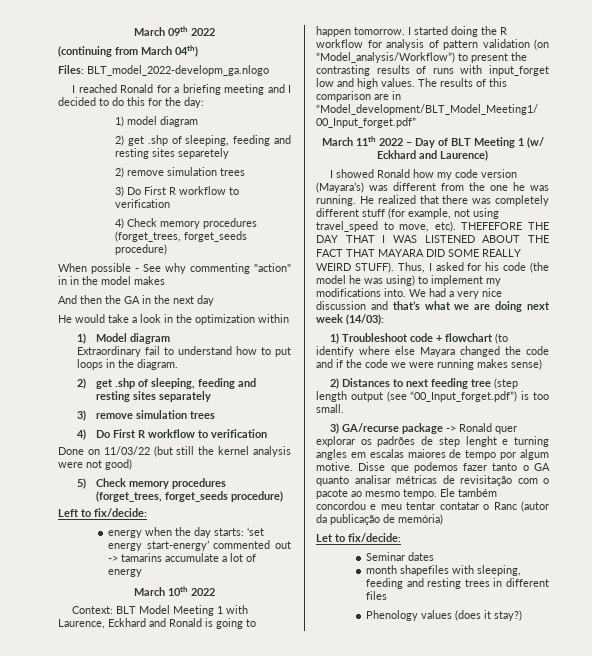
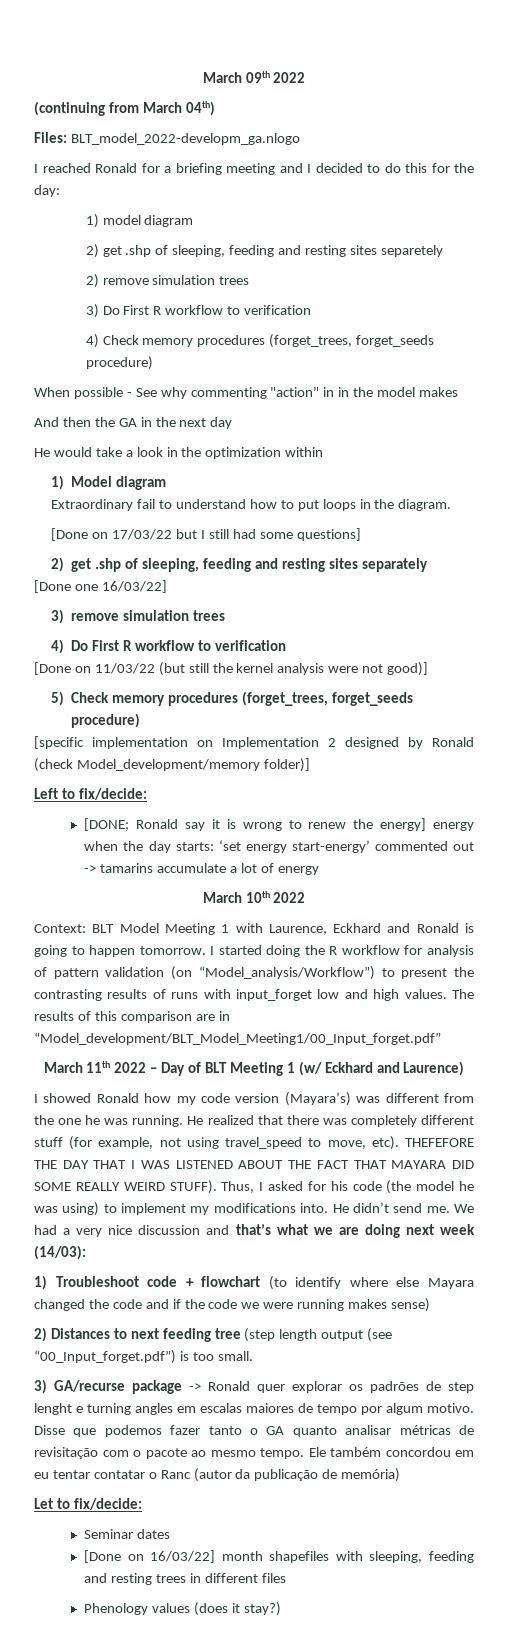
(179, 364) none -> [51,528,361,541] // [Done on 17/03/22 but I still had some questions]
(212, 396) none -> [34,580,167,593] // [Done one 16/03/22]
[58,447,84,455] Done -> [34,662,71,675] [Done
[105,459,132,470] good) -> [387,662,429,676] good)]
[58,508,147,517] Left to fix/decide: // -> [34,736,474,749] [34,758,310,772] [34,788,147,800] [84,818,427,831] [specific implementation on Implementation 2 designed by Ronald (check Model_development/memory folder)] // Left to fix/decide: // [DONE; Ronald say it is wrong to renew the energy]
(406, 292) none -> [332,1202,450,1213] He didn’t send me.
[316,462,353,471] motive. -> [427,1403,474,1413] motivo.
[370,504,402,510] e meu -> [455,1450,474,1457] [34,1472,49,1479] em eu
(435, 556) none -> [84,1550,216,1563] [Done on 16/03/22]

